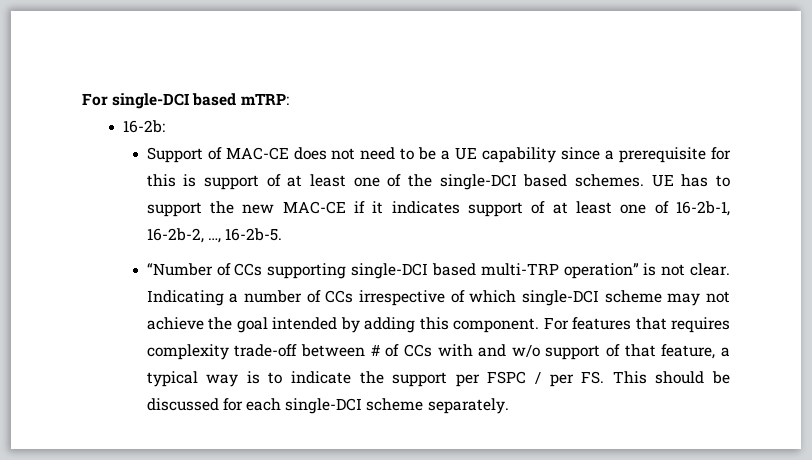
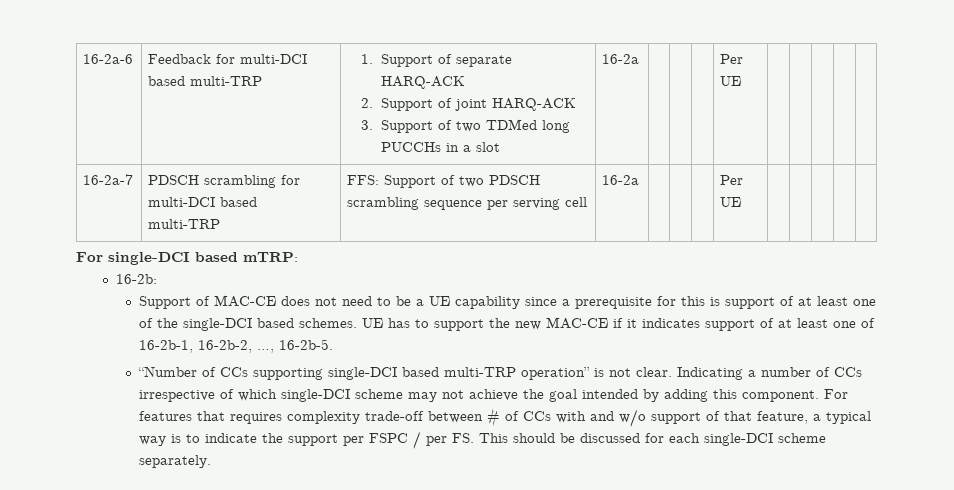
(82, 99) none -> [83,54,134,64] [148,54,308,64] [148,76,263,86] [361,54,512,67] [380,76,465,89] [361,98,576,111] [361,119,570,133] [380,142,500,152] [602,54,640,64] [720,54,744,64] [720,76,742,86] [83,174,134,185] [148,175,301,188] [148,197,258,207] [148,219,221,229] [347,175,541,188] [347,197,588,210] [602,175,640,185] [720,175,744,185] [720,197,742,207] 16-2a-6 | Feedback for multi-DCI based multi-TRP | 1. Support of separate HARQ-ACK // 2. Support of joint HARQ-ACK // 3. Support of two TDMed long PUCCHs in a slot | 16-2a | | | | Per UE | | | | | // 16-2a-7 | PDSCH scrambling for multi-DCI based multi-TRP | FFS: Support of two PDSCH scrambling sequence per serving cell | 16-2a | | | | Per UE | | | | | //

